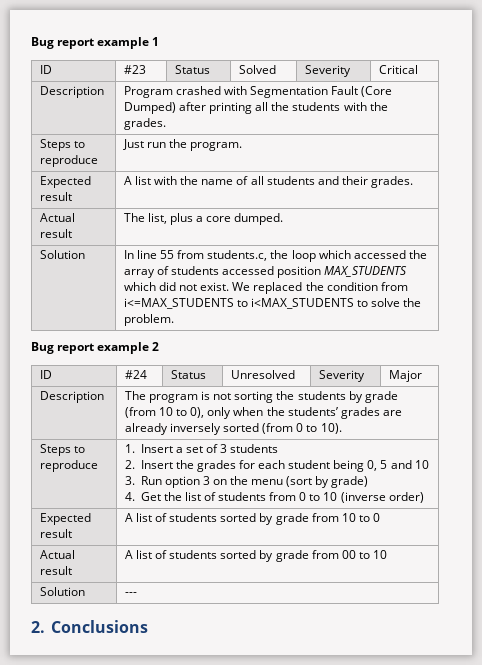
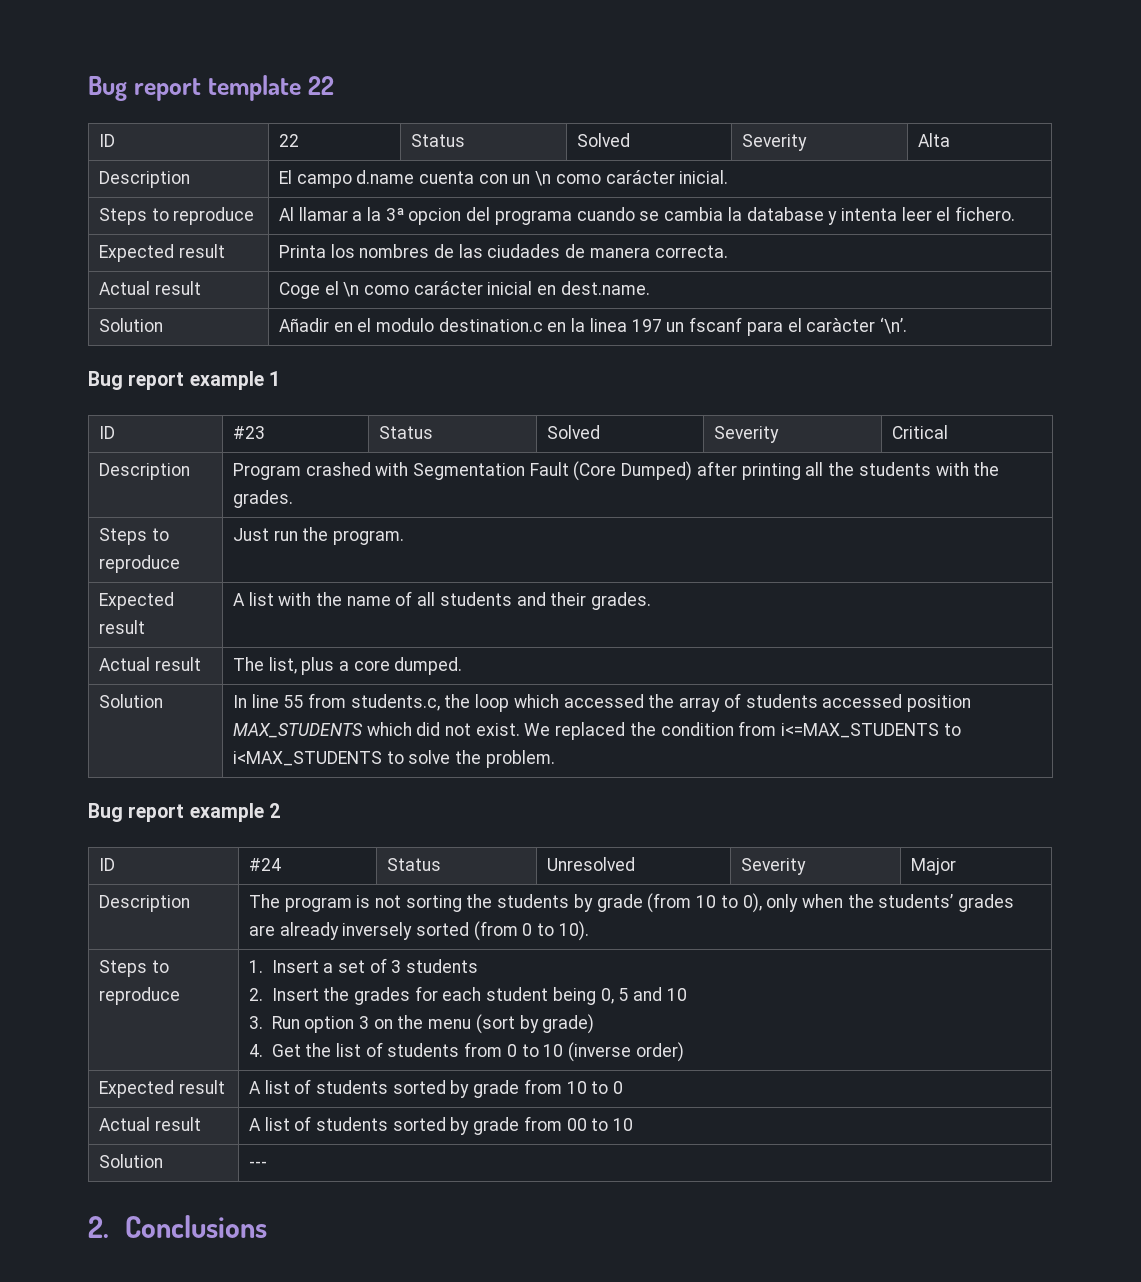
[31,37,95,49] Bug report -> [88,75,334,101] [98,134,115,147] [278,134,299,147] [410,134,465,147] [576,133,630,147] [741,134,807,151] [917,133,950,147] [98,171,190,188] [278,170,729,188] [98,207,255,225] [278,206,1016,225] [98,244,225,262] [278,244,728,258] [98,281,201,295] [278,281,650,299] [98,318,163,332] [278,317,907,336] [88,371,185,390] Bug report template 22 // ID | 22 | Status | Solved | Severity | Alta // Description | El campo d.name cuenta con un \n como carácter inicial. // Steps to reproduce | Al llamar a la 3ª opcion del programa cuando se cambia la database y intenta leer el fichero. // Expected result | Printa los nombres de las ciudades de manera correcta. // Actual result | Coge el \n como carácter inicial en dest.name. // Solution | Añadir en el modulo destination.c en la linea 197 un fscanf para el caràcter ‘\n’. // Bug report

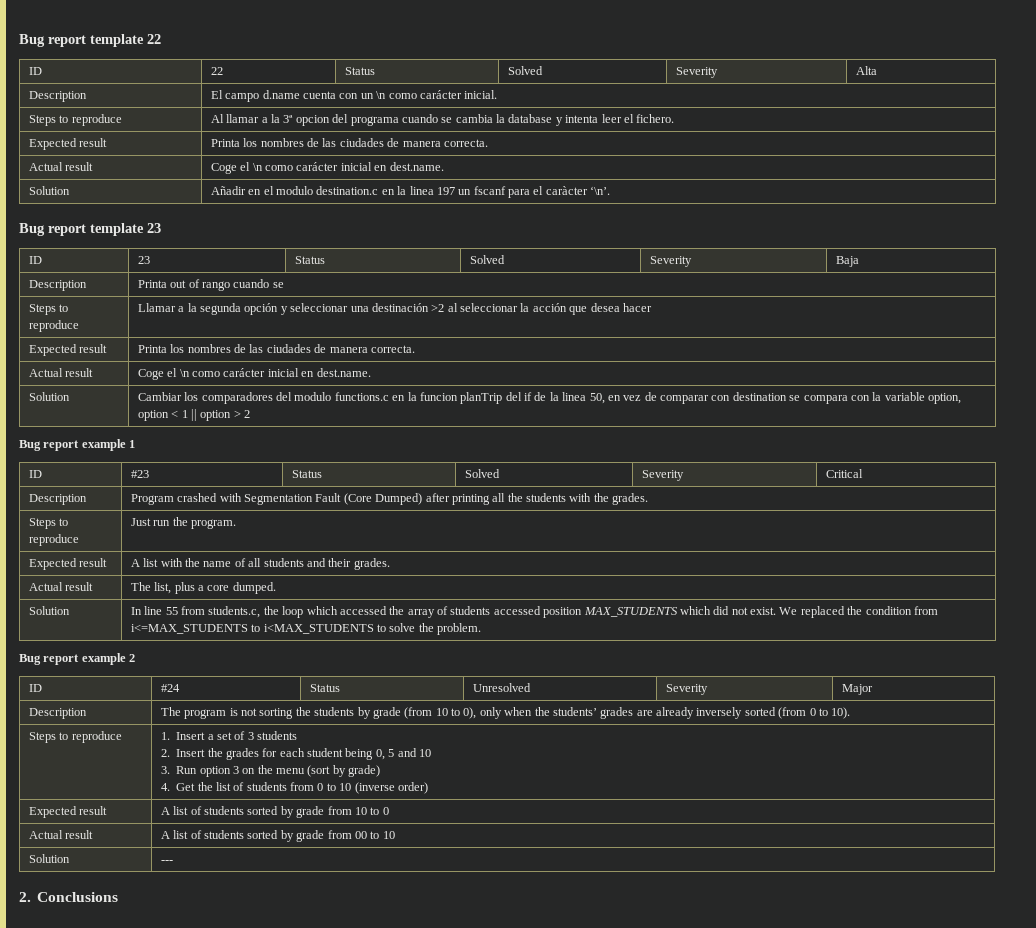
(907, 325) none -> [19,223,161,236] [28,256,42,264] [137,256,150,264] [294,256,325,264] [469,255,505,264] [649,256,692,267] [835,256,859,267] [28,280,87,291] [137,279,284,291] [28,304,69,315] [28,320,79,332] [137,303,652,315] [28,344,108,356] [137,344,415,353] [28,368,94,377] [137,368,371,380] [28,392,70,401] [137,392,962,404] [137,409,251,421] // Bug report template 23 // ID | 23 | Status | Solved | Severity | Baja // Description | Printa out of rango cuando se // Steps to reproduce | Llamar a la segunda opción y seleccionar una destinación >2 al seleccionar la acción que desea hacer // Expected result | Printa los nombres de las ciudades de manera correcta. // Actual result | Coge el \n como carácter inicial en dest.name. // Solution | Cambiar los comparadores del modulo functions.c en la funcion planTrip del if de la linea 50, en vez de comparar con destination se compara con la variable option, option < 1 || option > 2

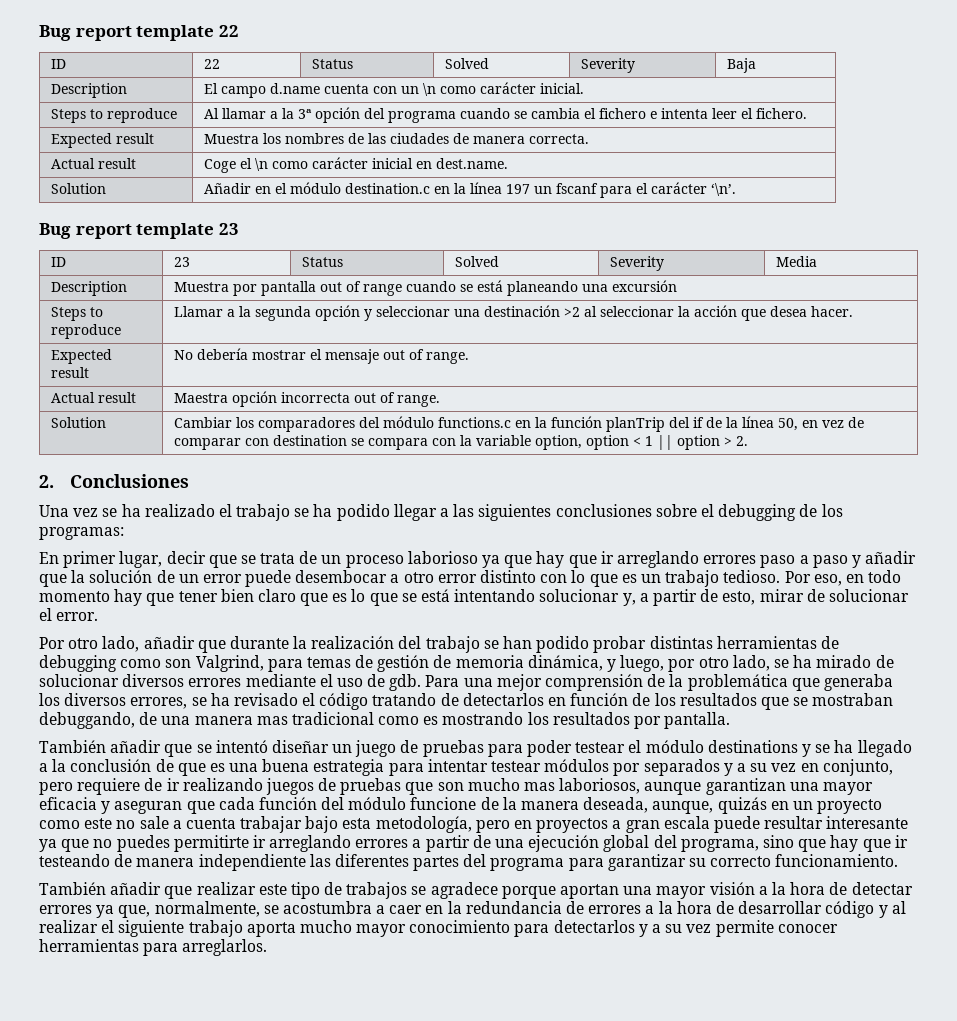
[855,66,877,75] Alta -> [727,58,757,73] Baja
[295,115,330,126] opcion -> [315,107,361,123] opción
[496,114,563,126] la database y -> [584,108,658,119] el fichero e
[210,139,240,147] Printa -> [204,134,260,144] Muestra
[276,186,314,195] modulo -> [290,182,342,194] módulo
[409,186,434,195] linea -> [470,182,503,194] línea
[545,186,588,195] caràcter -> [651,182,708,194] carácter
[835,256,859,267] [28,280,87,291] [137,279,284,291] Baja // Description | Printa out of rango cuando se -> [776,256,818,267] [51,281,128,296] [174,280,678,296] Media // Description | Muestra por pantalla out of range cuando se está planeando una excursión
[622,303,652,312] [28,344,108,356] [137,344,415,353] [28,368,94,377] [137,368,371,380] hacer // Expected result | Printa los nombres de las ciudades de manera correcta. // Actual result | Coge el \n como carácter inicial en dest.name. -> [811,306,854,317] [51,349,113,364] [51,367,90,378] [174,348,470,364] [51,392,137,403] [174,391,441,407] hacer. // Expected result | No debería mostrar el mensaje out of range. // Actual result | Maestra opción incorrecta out of range.
[294,392,332,401] modulo -> [383,416,435,428] módulo
[419,392,458,401] funcion -> [551,416,603,428] función
[562,392,587,401] linea -> [742,416,775,428] línea
[244,410,251,418] [19,439,136,451] [28,470,42,478] [130,470,149,478] [291,470,322,478] [464,469,500,478] [641,470,684,481] [825,469,863,478] [28,494,87,505] [130,493,649,505] [28,518,69,529] [28,534,79,546] [130,517,237,529] [28,558,108,570] [130,558,390,570] [28,582,94,591] [130,582,276,594] [28,606,70,615] [130,606,938,618] [130,623,482,635] [19,653,136,665] [28,684,42,692] [160,684,180,692] [309,684,340,692] [472,683,531,692] [665,684,708,695] [841,684,873,695] [28,708,87,719] [160,707,851,719] [28,731,122,743] [160,731,298,740] [160,748,431,760] [160,765,381,777] [160,782,428,794] [28,806,108,818] [160,806,389,818] [28,830,94,839] [160,830,395,842] [28,854,70,863] [160,860,173,863] [19,892,119,902] 2 // Bug report example 1 // ID | #23 | Status | Solved | Severity | Critical // Description | Program crashed with Segmentation Fault (Core Dumped) after printing all the students with the grades. // Steps to reproduce | Just run the program. // Expected result | A list with the name of all students and their grades. // Actual result | The list, plus a core dumped. // Solution | In line 55 from students.c, the loop which accessed the array of students accessed position MAX_STUDENTS which did not exist. We replaced the condition from i<=MAX_STUDENTS to i<MAX_STUDENTS to solve the problem. // Bug report example 2 // ID | #24 | Status | Unresolved | Severity | Major // Description | The program is not sorting the students by grade (from 10 to 0), only when the students’ grades are already inversely sorted (from 0 to 10). // Steps to reproduce | 1. Insert a set of 3 students // 2. Insert the grades for each student being 0, 5 and 10 // 3. Run option 3 on the menu (sort by grade) // 4. Get the list of students from 0 to 10 (inverse order) // Expected result | A list of students sorted by grade from 10 to 0 // Actual result | A list of students sorted by grade from 00 to 10 // Solution | --- // 2. Conclusions -> [736,436,749,446] [39,474,189,488] [39,504,843,521] [39,527,124,540] [39,551,917,568] [39,570,902,587] [39,589,909,606] [39,608,99,621] [39,636,839,653] [39,655,894,672] [39,674,893,691] [39,693,894,710] [39,712,731,729] [39,740,912,757] [39,759,893,776] [39,778,873,795] [39,797,883,814] [39,816,909,833] [39,835,908,852] [39,854,899,871] [39,882,913,899] [39,901,906,918] [39,920,838,937] [39,939,268,956] 2. // 2. Conclusiones // Una vez se ha realizado el trabajo se ha podido llegar a las siguientes conclusiones sobre el debugging de los programas: // En primer lugar, decir que se trata de un proceso laborioso ya que hay que ir arreglando errores paso a paso y añadir que la solución de un error puede desembocar a otro error distinto con lo que es un trabajo tedioso. Por eso, en todo momento hay que tener bien claro que es lo que se está intentando solucionar y, a partir de esto, mirar de solucionar el error. // Por otro lado, añadir que durante la realización del trabajo se han podido probar distintas herramientas de debugging como son Valgrind, para temas de gestión de memoria dinámica, y luego, por otro lado, se ha mirado de solucionar diversos errores mediante el uso de gdb. Para una mejor comprensión de la problemática que generaba los diversos errores, se ha revisado el código tratando de detectarlos en función de los resultados que se mostraban debuggando, de una manera mas tradicional como es mostrando los resultados por pantalla. // También añadir que se intentó diseñar un juego de pruebas para poder testear el módulo destinations y se ha llegado a la conclusión de que es una buena estrategia para intentar testear módulos por separados y a su vez en conjunto, pero requiere de ir realizando juegos de pruebas que son mucho mas laboriosos, aunque garantizan una mayor eficacia y aseguran que cada función del módulo funcione de la manera deseada, aunque, quizás en un proyecto como este no sale a cuenta trabajar bajo esta metodología, pero en proyectos a gran escala puede resultar interesante ya que no puedes permitirte ir arreglando errores a partir de una ejecución global del programa, sino que hay que ir testeando de manera independiente las diferentes partes del programa para garantizar su correcto funcionamiento. // También añadir que realizar este tipo de trabajos se agradece porque aportan una mayor visión a la hora de detectar errores ya que, normalmente, se acostumbra a caer en la redundancia de errores a la hora de desarrollar código y al realizar el siguiente trabajo aporta mucho mayor conocimiento para detectarlos y a su vez permite conocer herramientas para arreglarlos.

